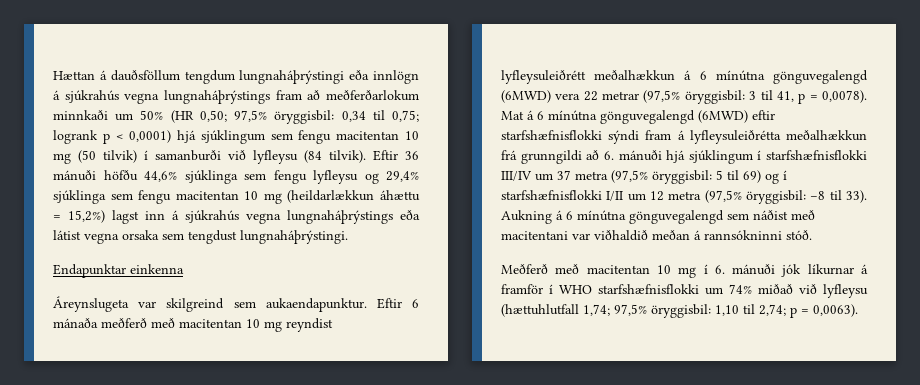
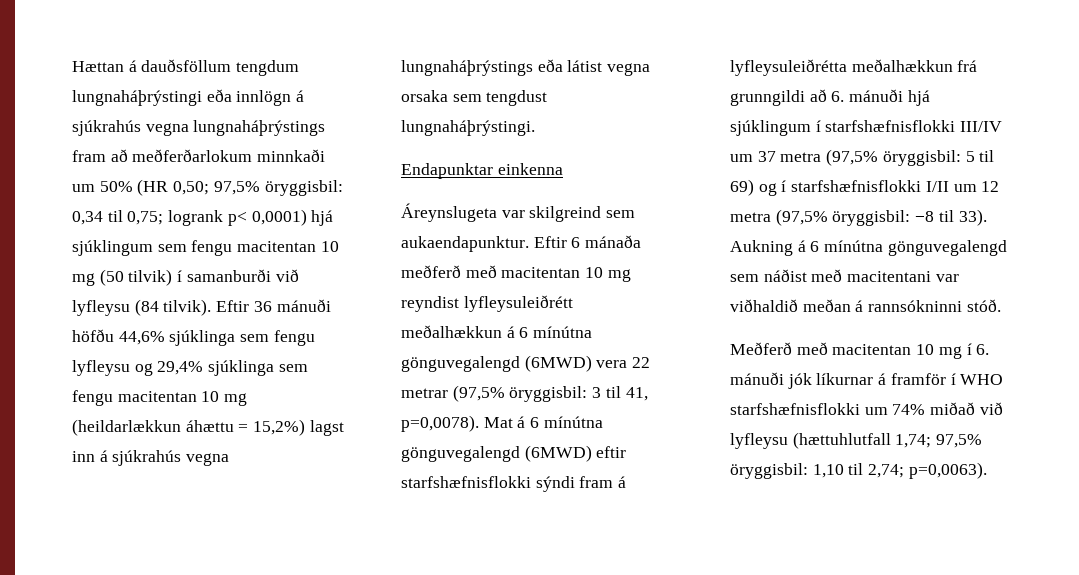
[102,133,124,144] p < -> [227,211,247,226] p<
[798,90,867,104] p = 0,0078). -> [401,415,479,432] p=0,0078).
[790,304,858,318] p = 0,0063). -> [908,462,987,479] p=0,0063).

